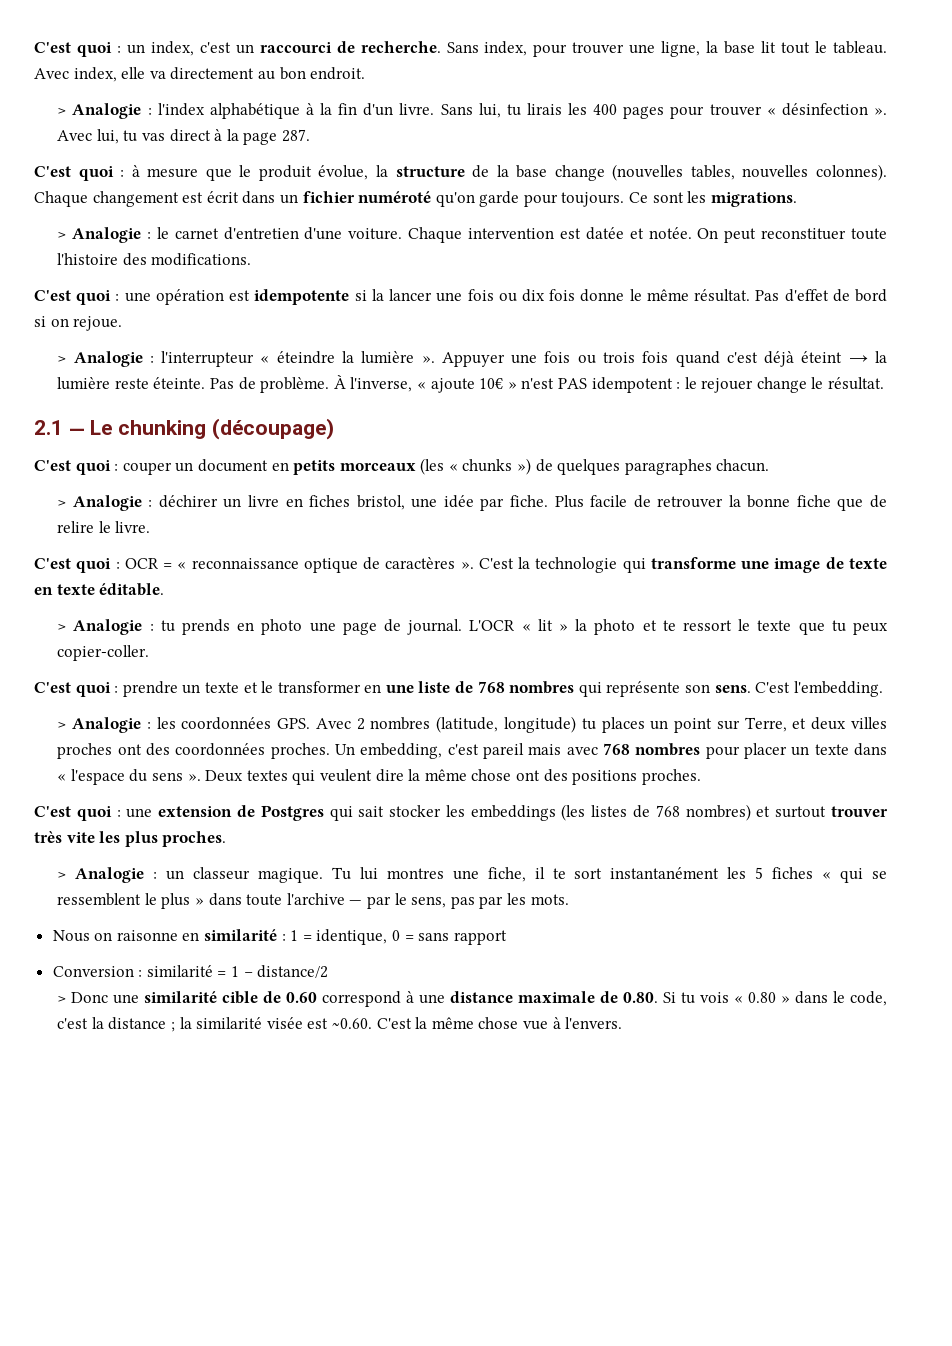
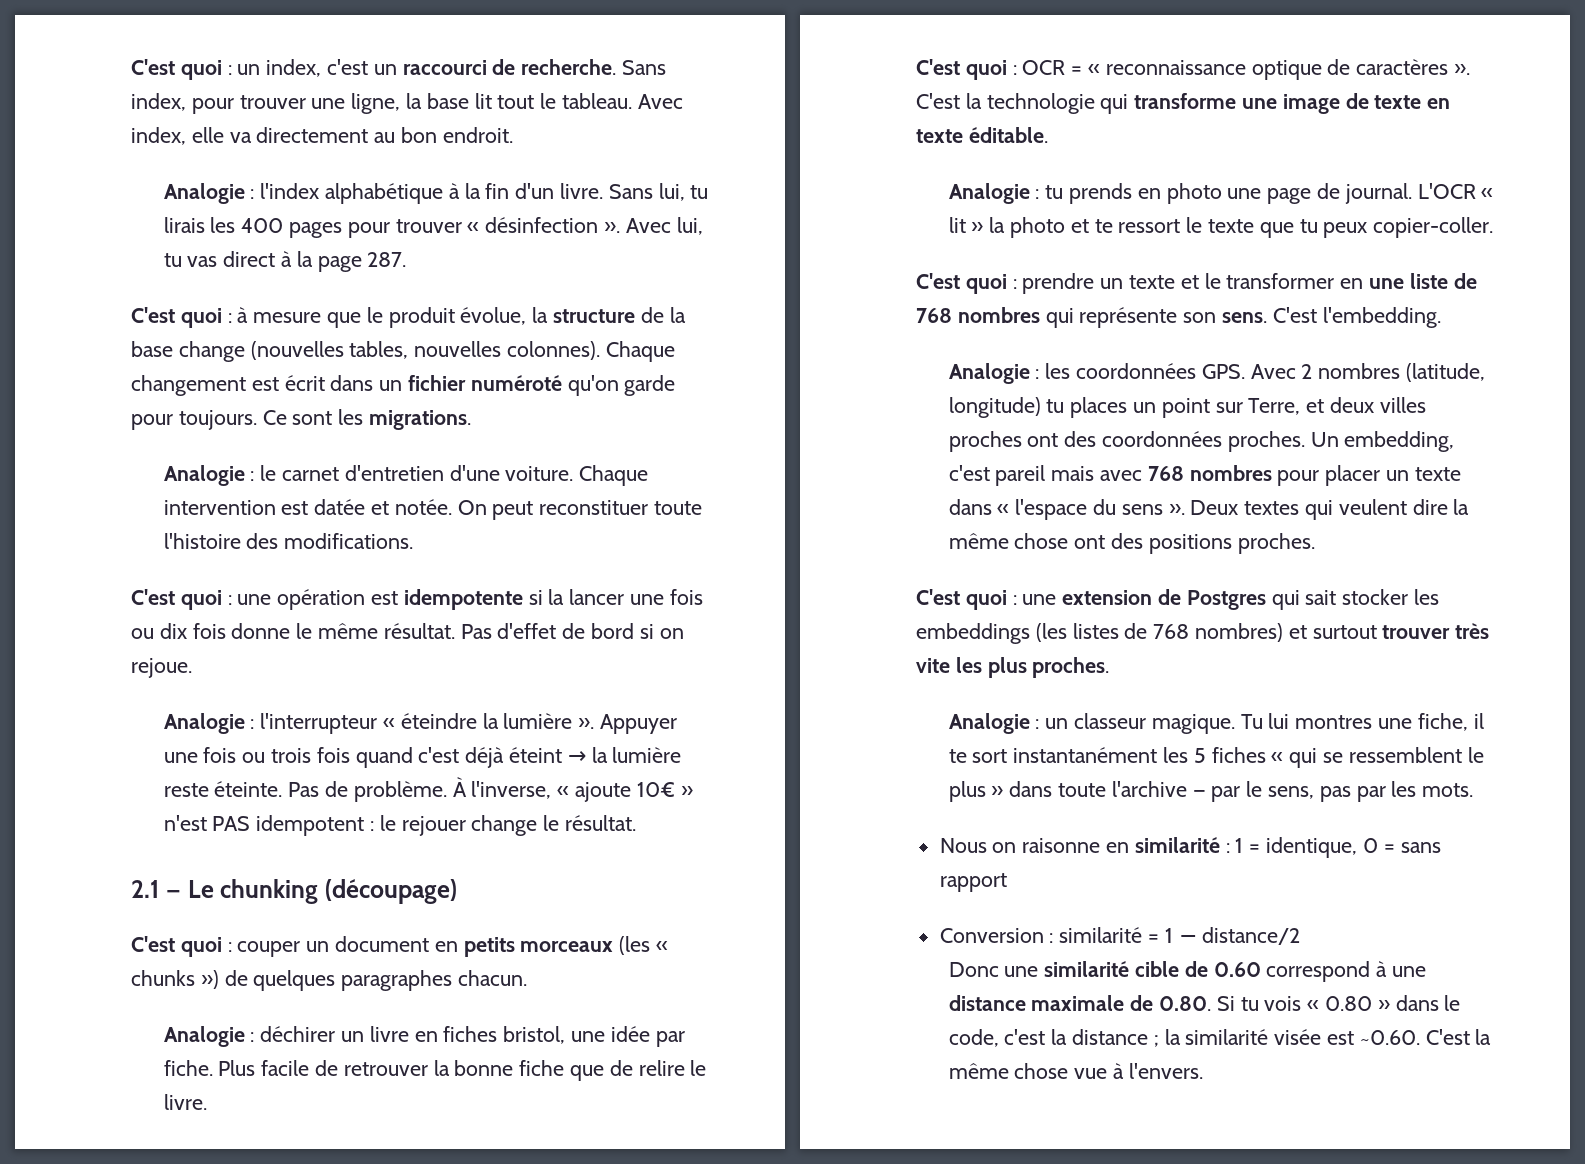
[57,108,67,115] > -> (513, 135) none
[57,232,67,239] > -> (472, 420) none
[57,356,67,363] > -> (192, 668) none
[57,500,67,507] > -> (528, 978) none
[57,624,67,631] > -> (1048, 135) none
[57,722,67,729] > -> (1441, 317) none
[57,872,67,879] > -> (1110, 667) none
[57,996,67,1003] > -> (1301, 936) none

